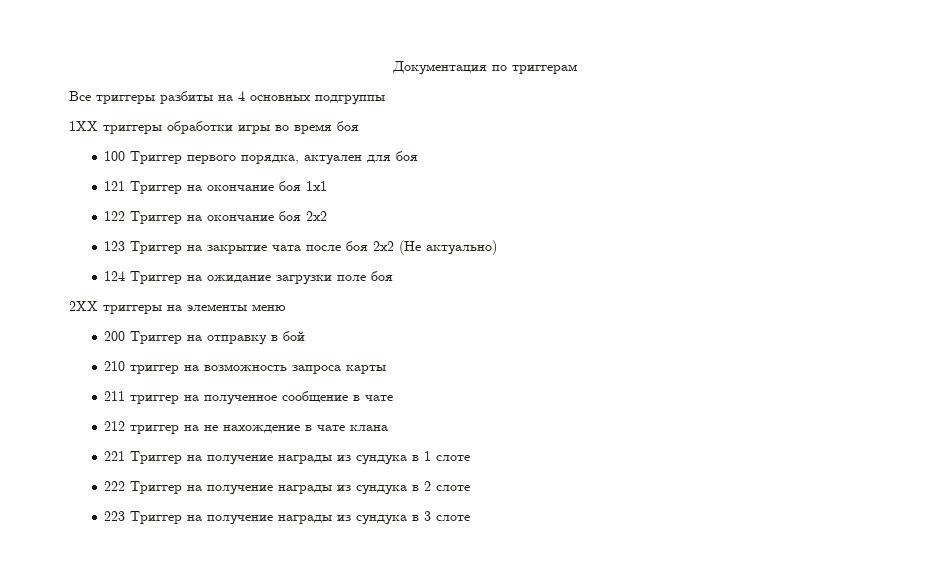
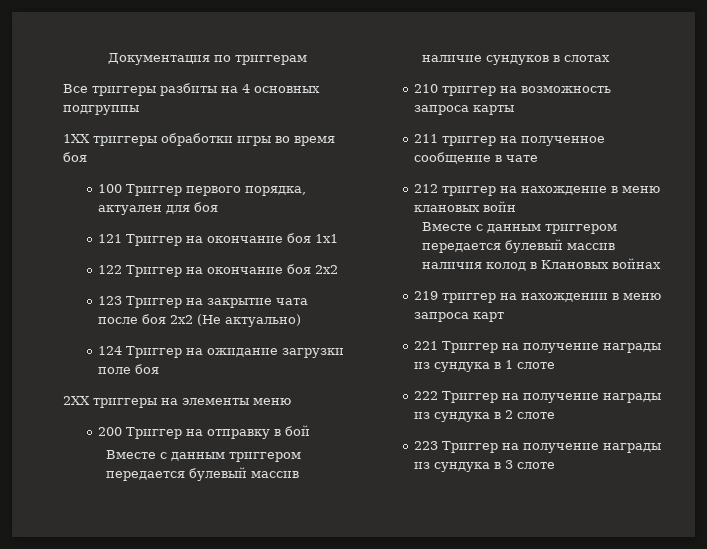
(306, 336) none -> [105,450,301,462] [105,467,299,481] [421,55,610,65] // Вместе с данным триггером передается булевый массив наличие сундуков в слотах
[204,425,219,431] не -> (518, 189) none
[317,425,389,431] чате клана -> [622,186,661,193] [414,201,517,212] [421,222,617,234] [421,239,615,253] [421,258,661,271] [414,291,662,303] [414,312,505,322] меню клановых войн // Вместе с данным триггером передается булевый массив наличия колод в Клановых войнах // 219 триггер на нахождении в меню запроса карт

